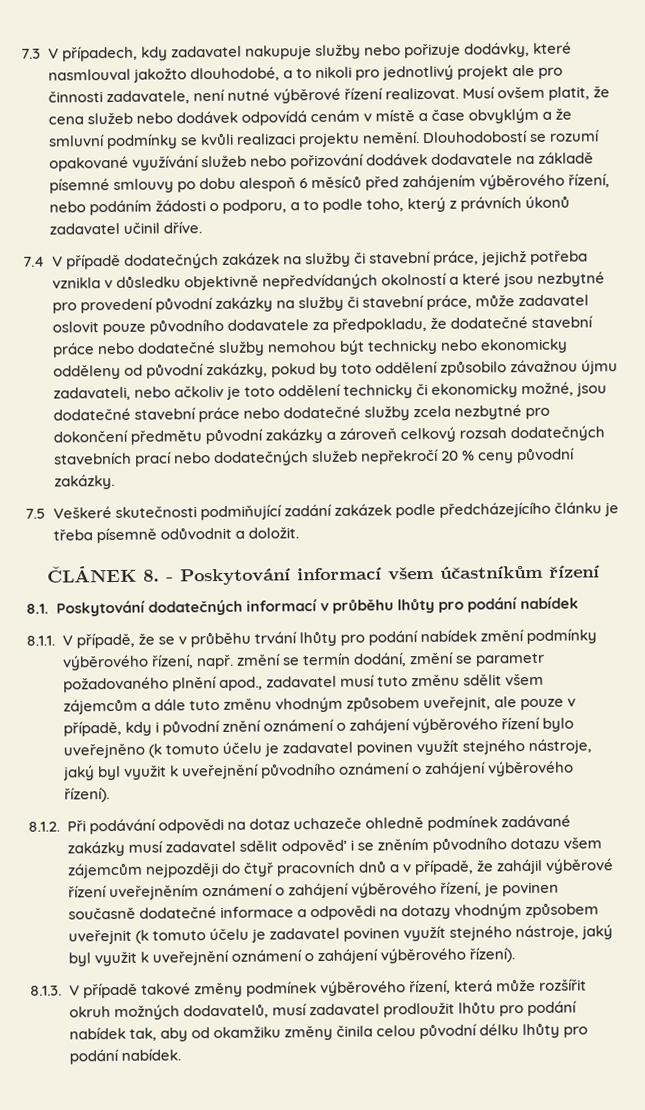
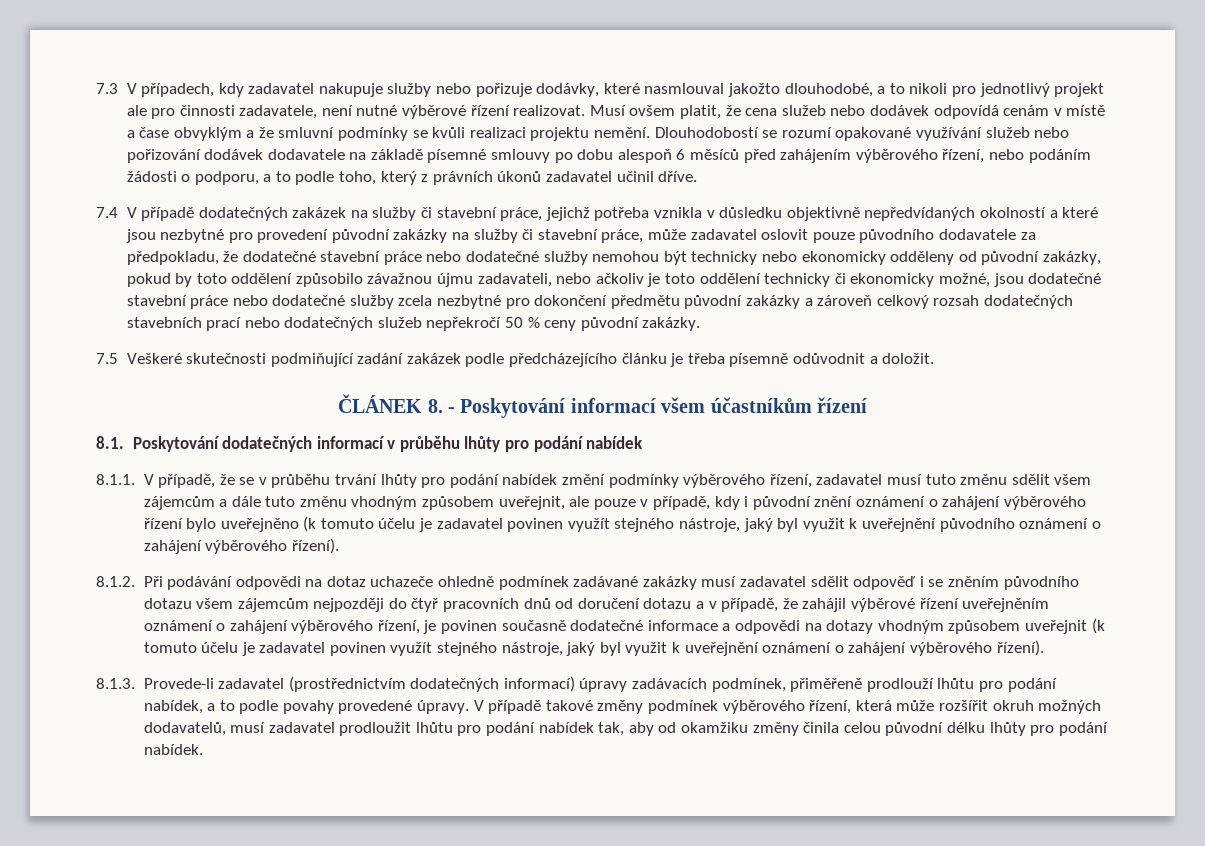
[440,450,459,461] 20 -> [505,317,524,328] 50
[195,651,545,670] [62,676,263,693] např. změní se termín dodání, změní se parametr požadovaného plnění apod., -> (812, 481) none
(387, 866) none -> [555,598,692,609] od doručení dotazu
(62, 990) none -> [143,676,1057,692] [143,700,470,714] Provede-li zadavatel (prostřednictvím dodatečných informací) úpravy zadávacích podmínek, přiměřeně prodlouží lhůtu pro podání nabídek, a to podle povahy provedené úpravy.

